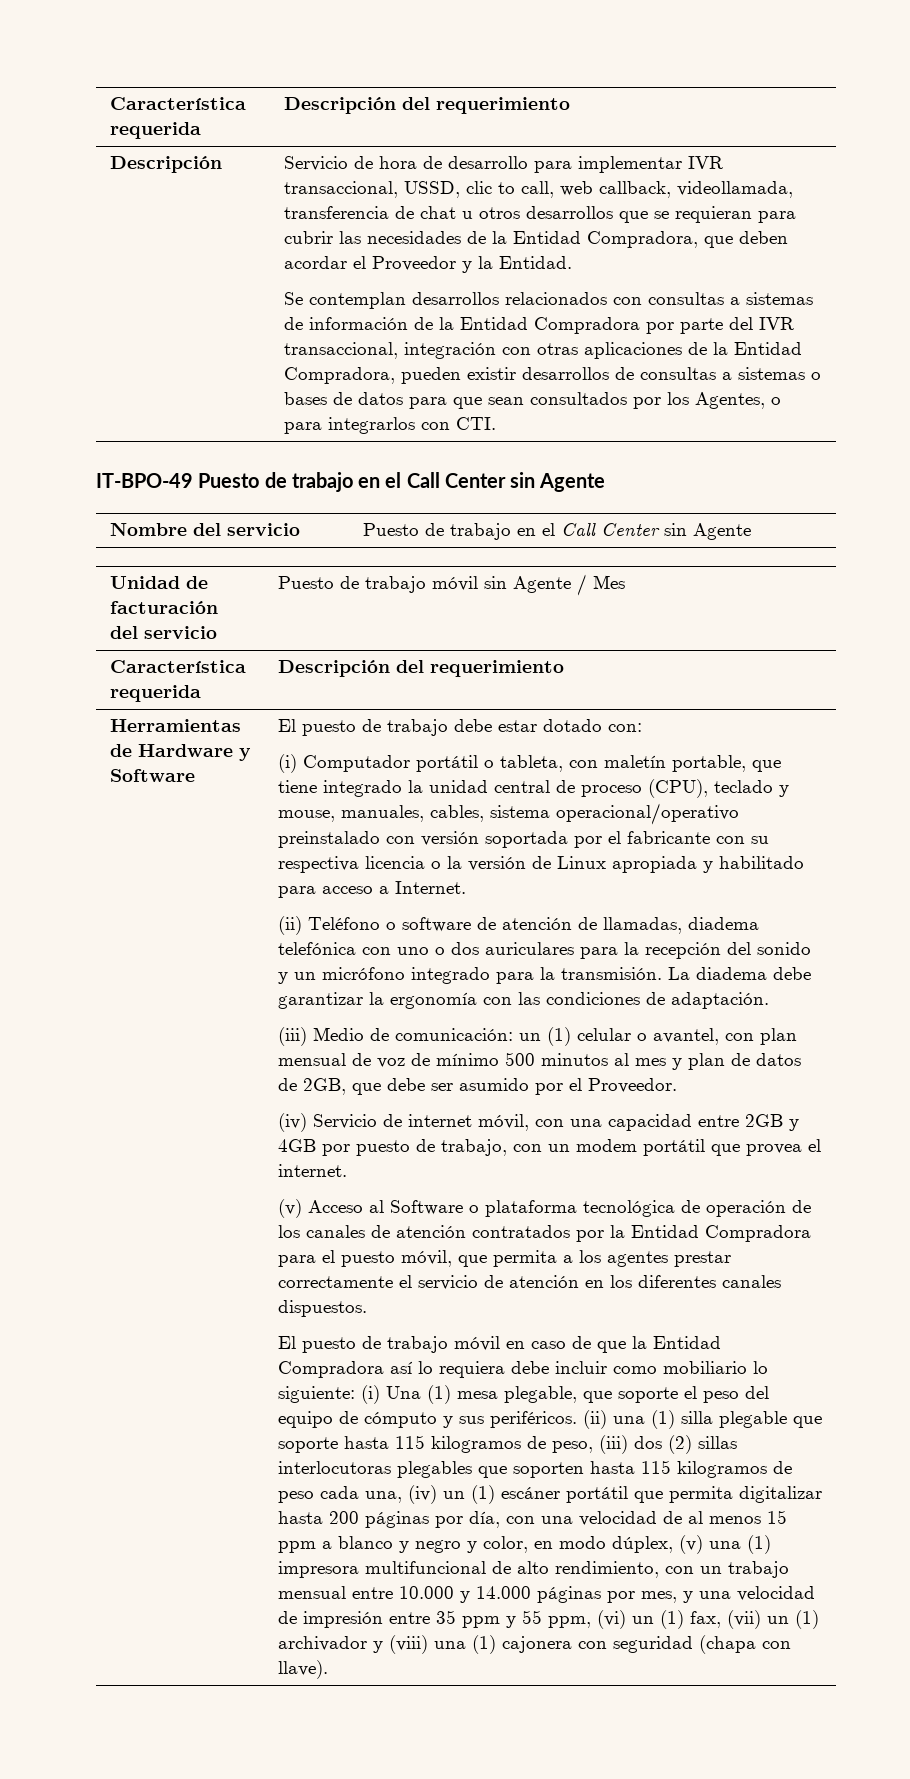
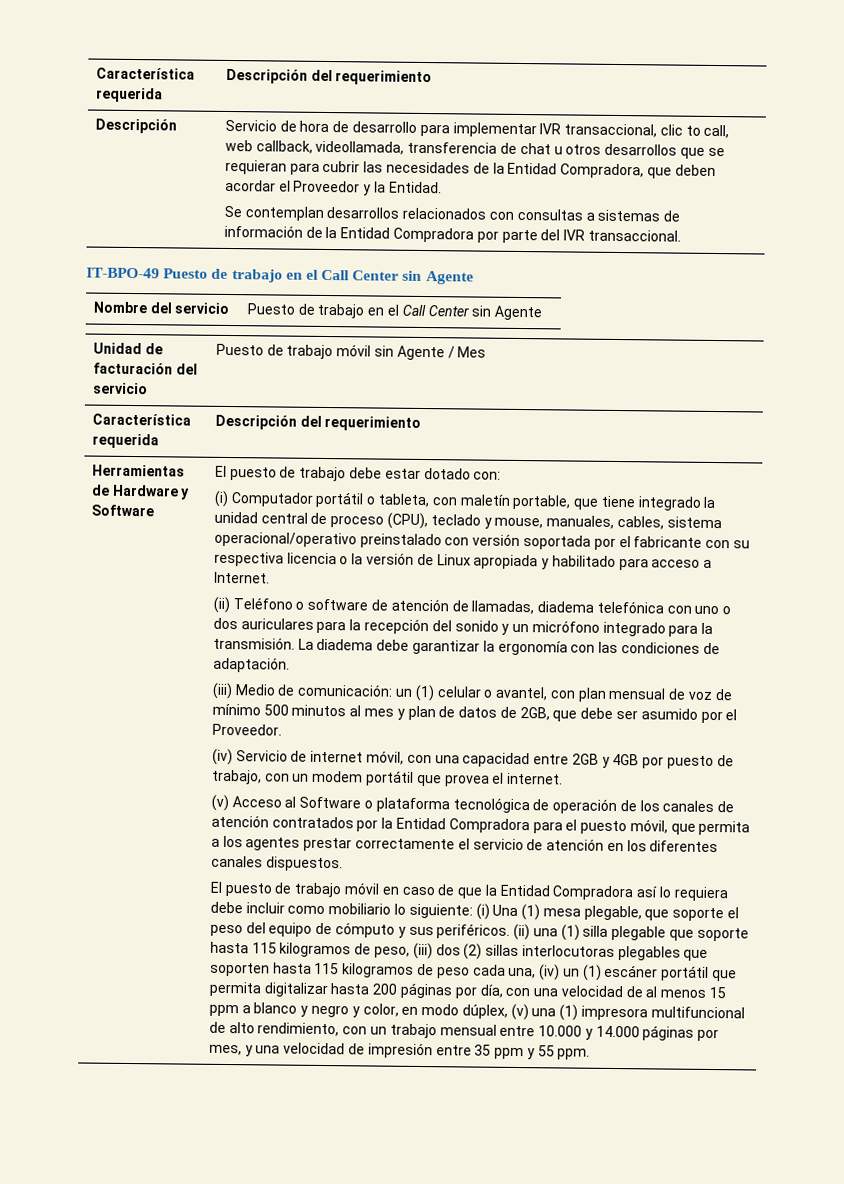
[403,181,460,198] USSD, -> (658, 130) none
[283,342,802,359] [283,367,821,384] [283,392,781,409] [283,417,496,434] transaccional, integración con otras aplicaciones de la Entidad Compradora, pueden existir desarrollos de consultas a sistemas o bases de datos para que sean consultados por los Agentes, o para integrarlos con CTI. -> [587,229,681,242] transaccional.
[547,1610,819,1629] [277,1635,791,1654] [277,1660,328,1679] ppm, (vi) un (1) fax, (vii) un (1) archivador y (viii) una (1) cajonera con seguridad (chapa con llave). -> [557,1048,591,1060] ppm.

